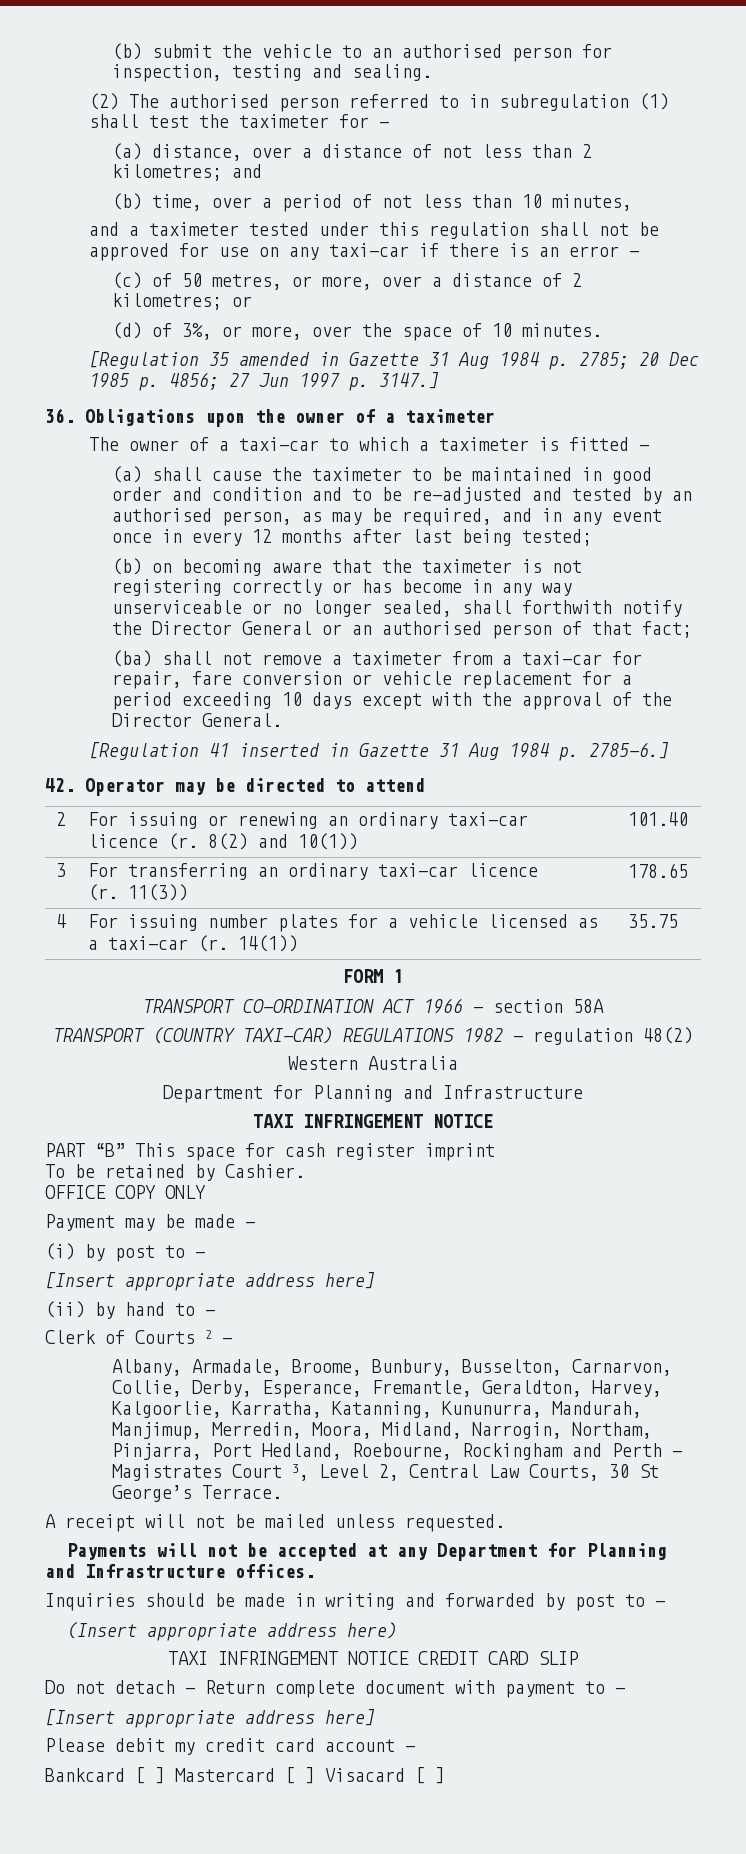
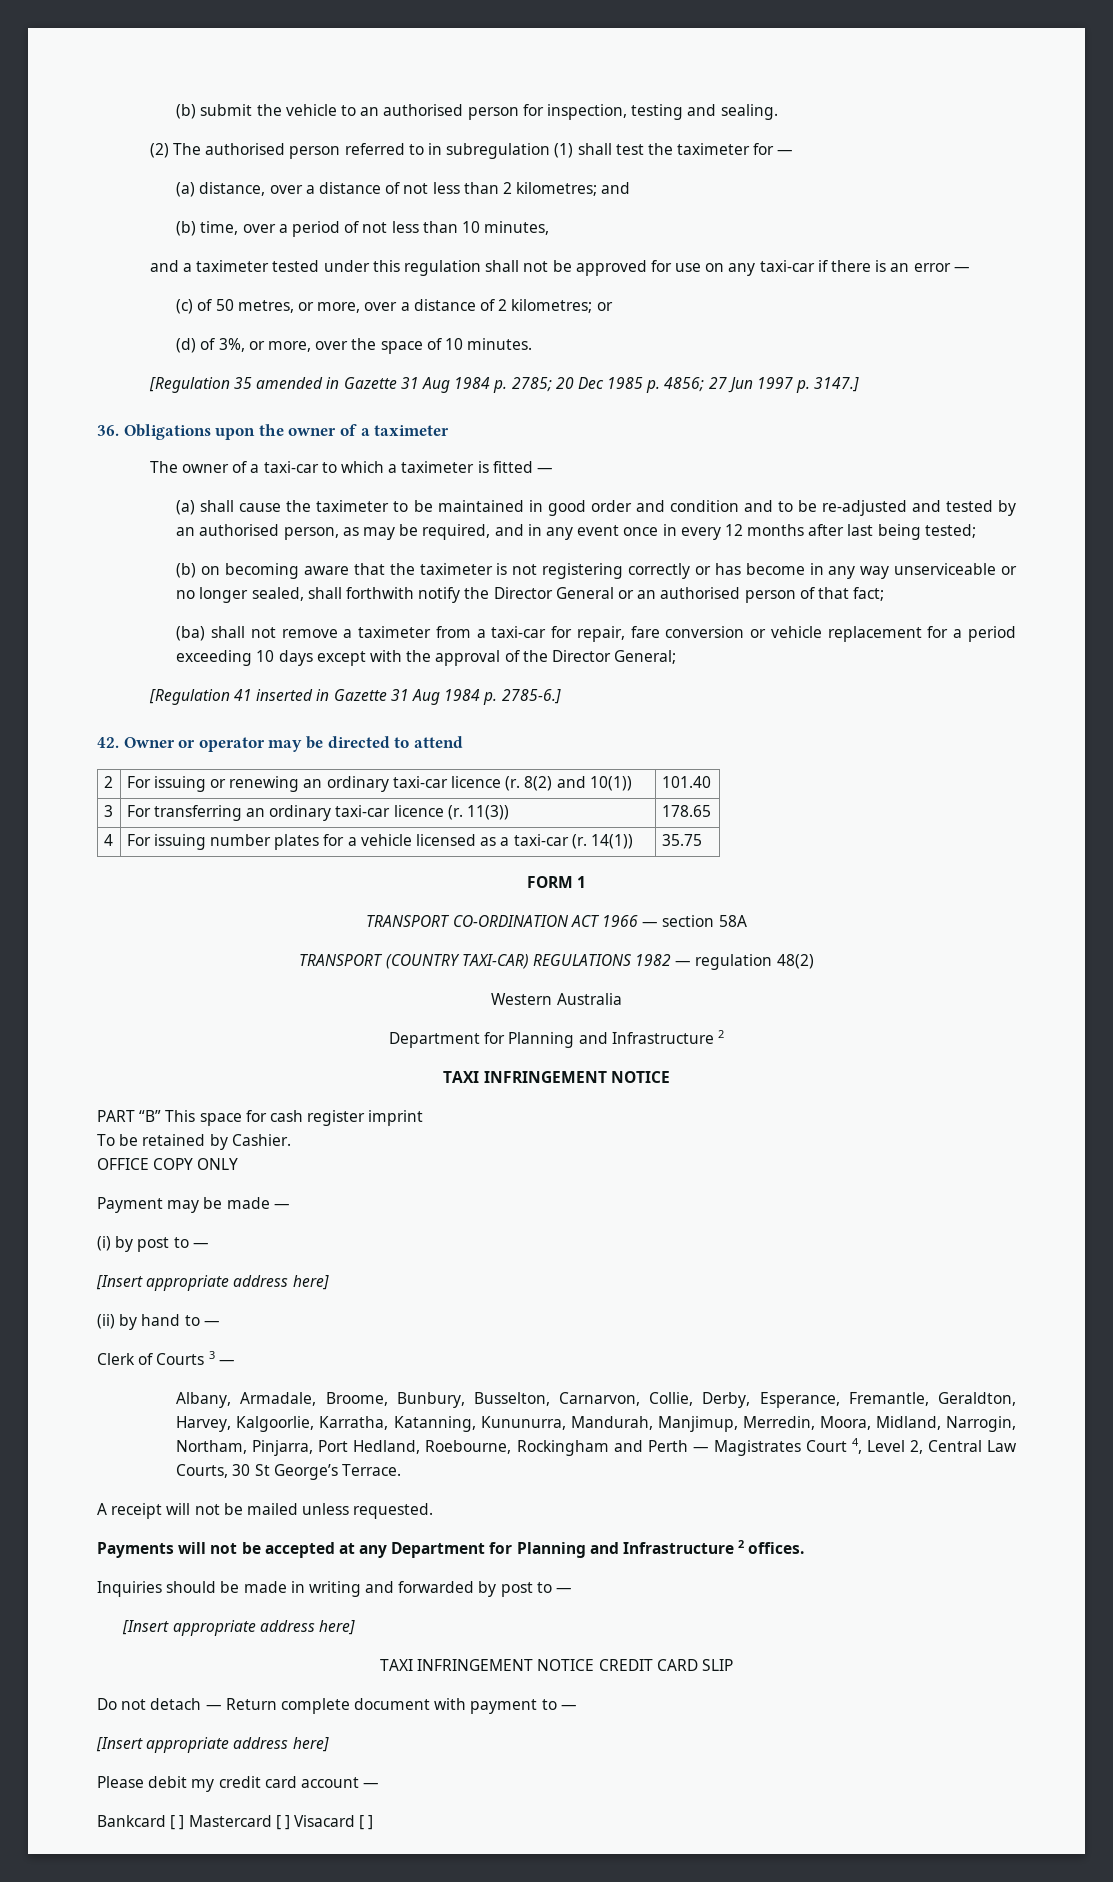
[201,713,282,727] General. -> [614,650,677,664] General;
[85,778,165,796] Operator -> [123,737,265,752] Owner or operator
(538, 870) // -> (444, 811) none
(583, 1092) none -> [717,1030,724,1038] 2
[205,1330,212,1339] 2 -> [208,1351,215,1359] 3
[291,1464,309,1481] 3, -> [851,1438,862,1454] 4,
(225, 1571) none -> [738,1540,745,1548] 2
[67,1622,398,1641] (Insert appropriate address here) -> [122,1620,355,1636] [Insert appropriate address here]

